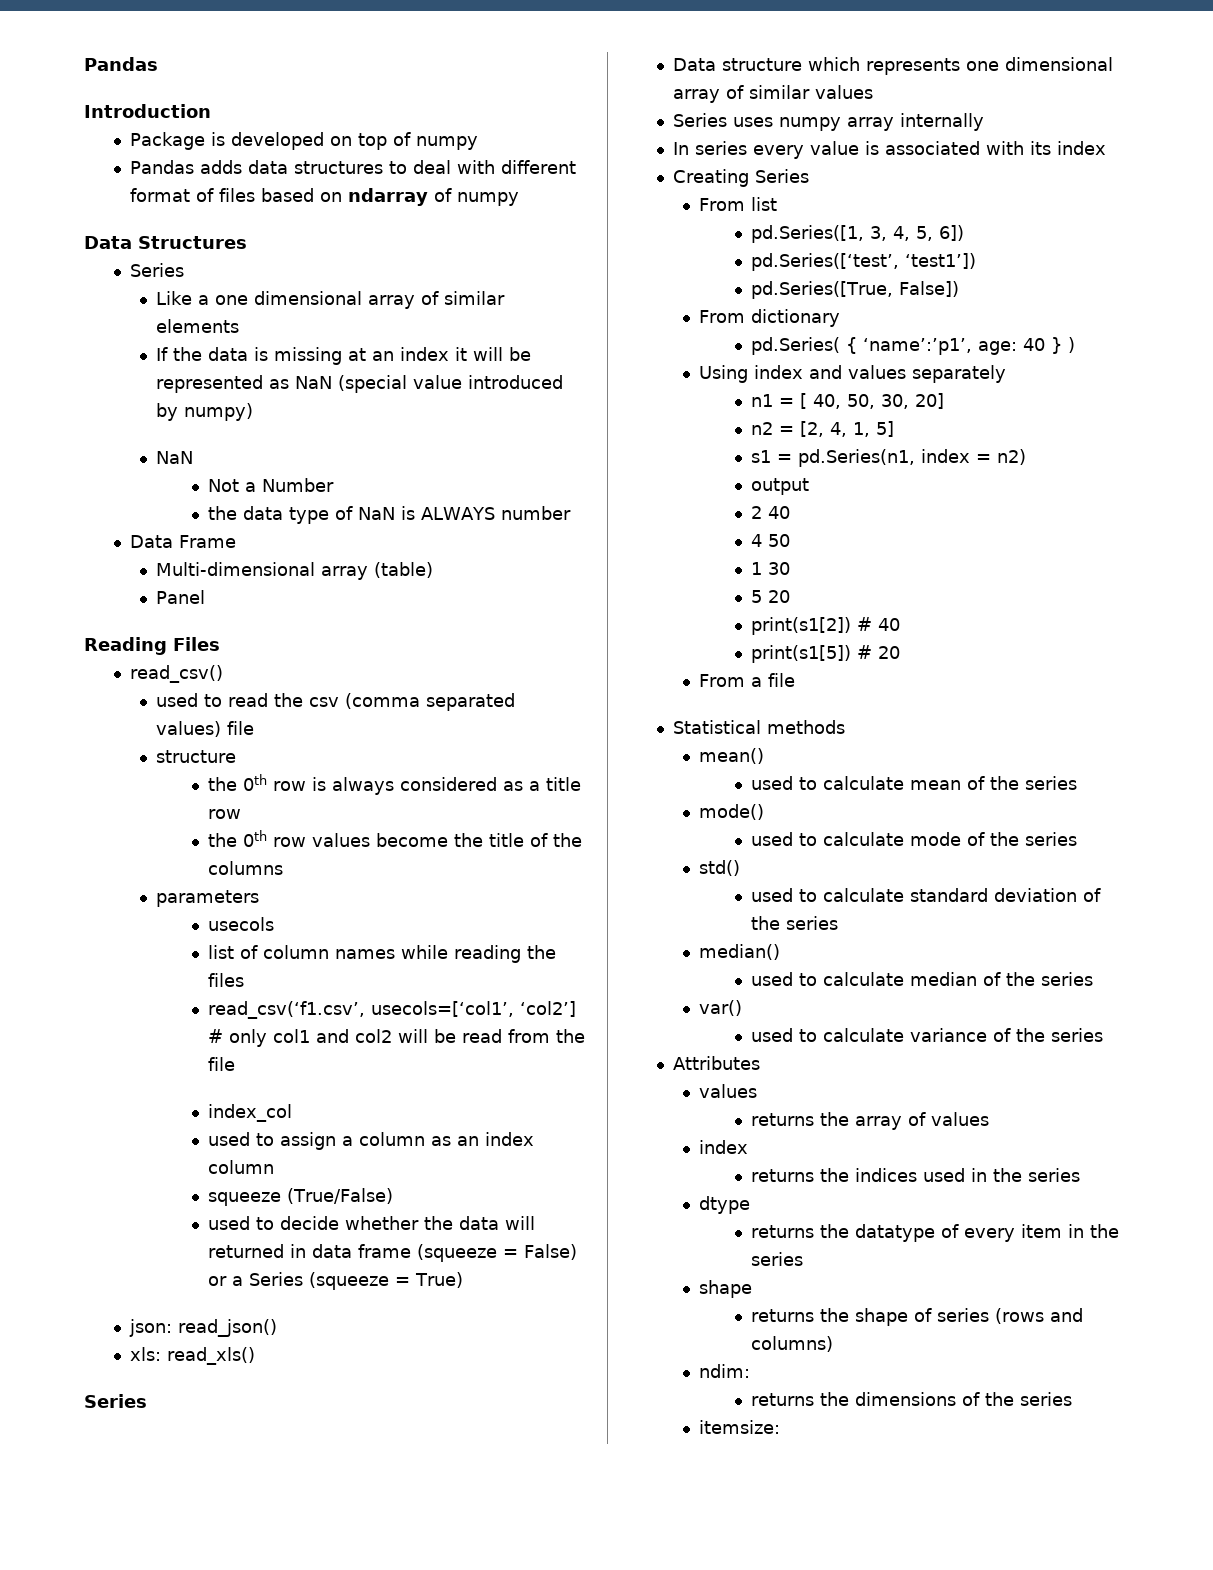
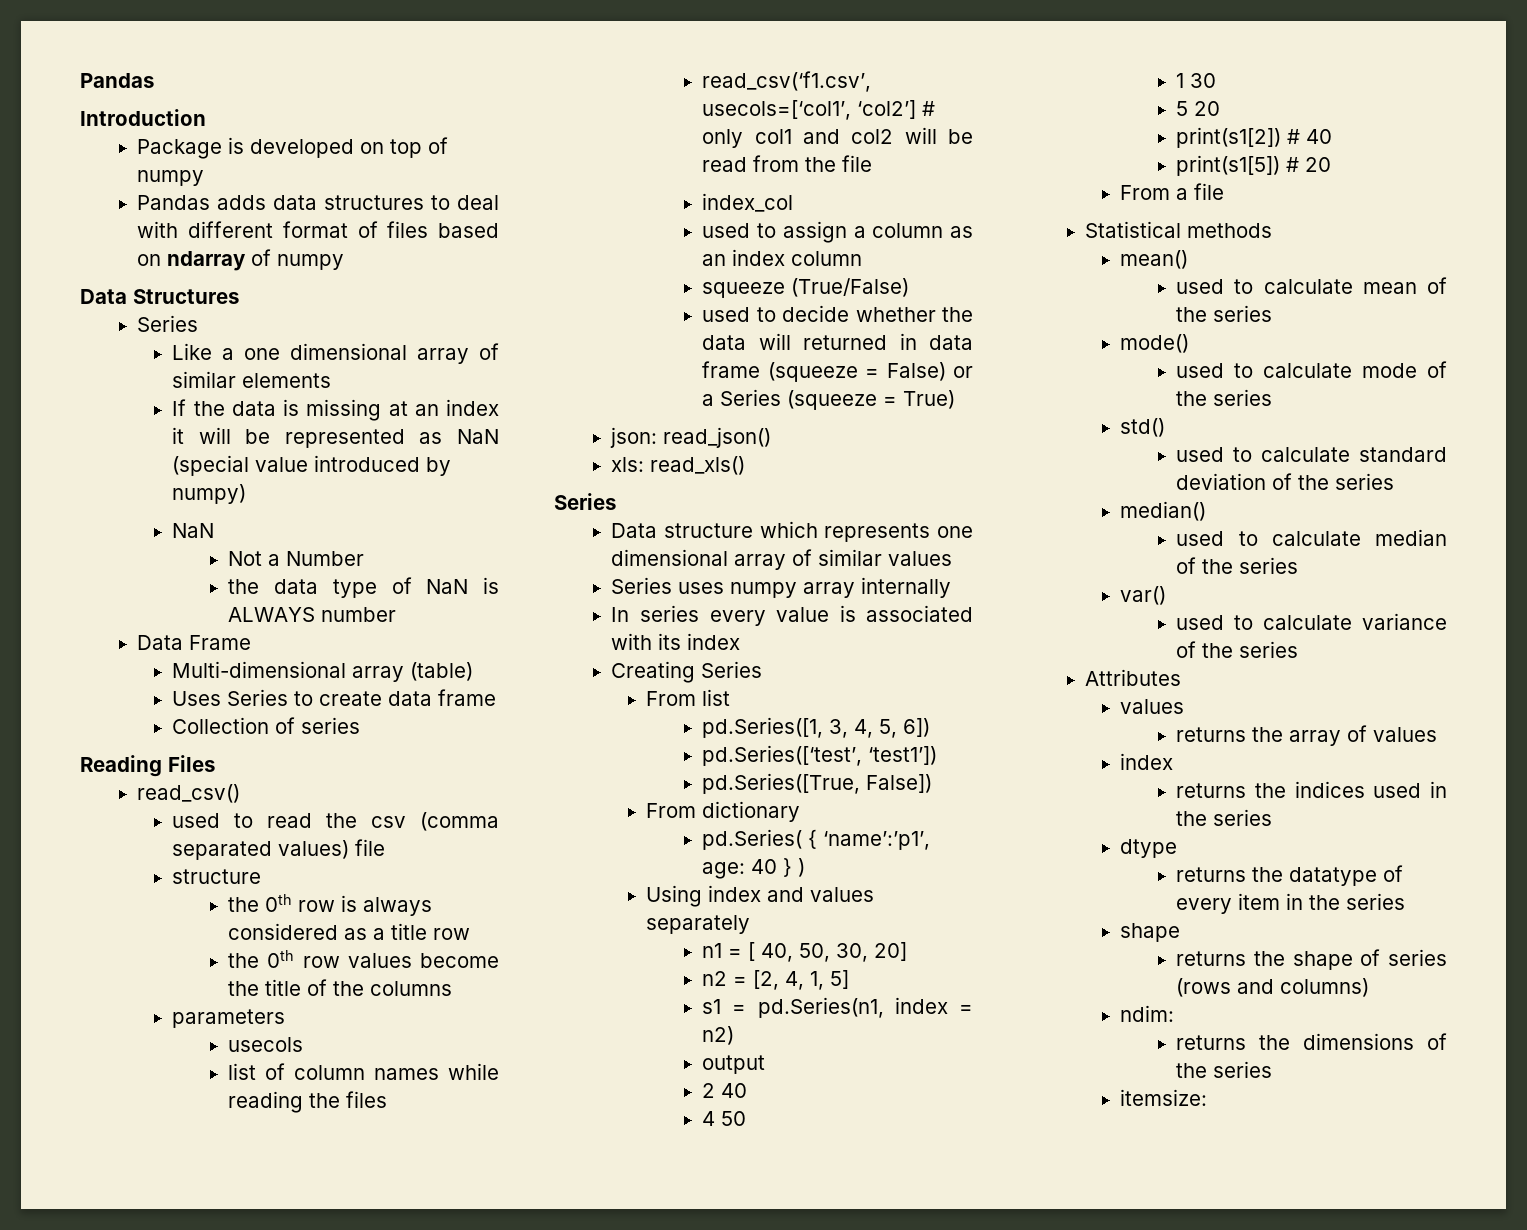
[156,590,206,604] Panel -> [172,689,497,706] [172,717,361,734] Uses Series to create data frame // Collection of series

